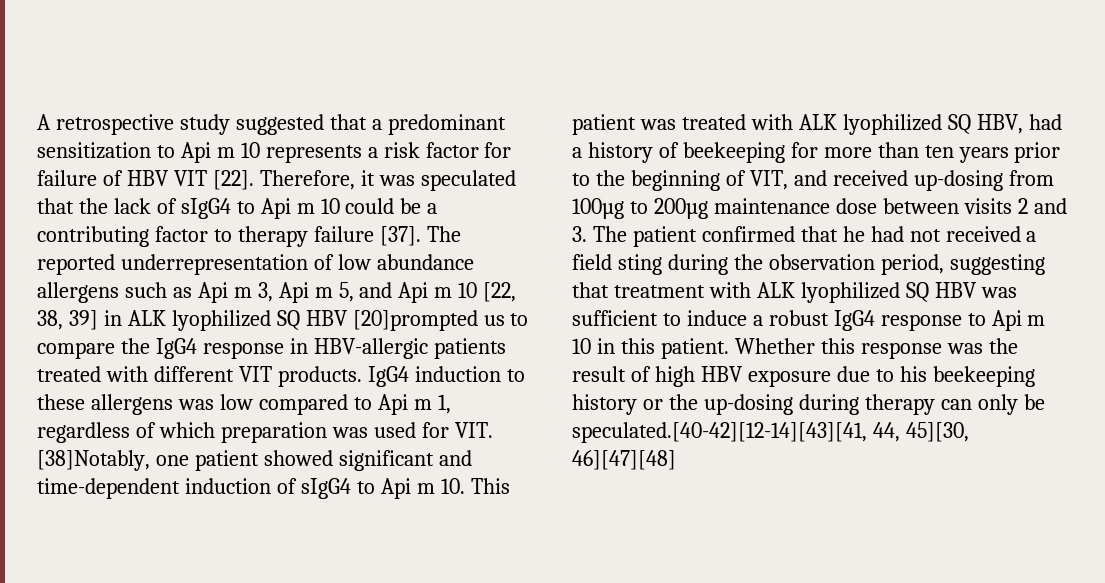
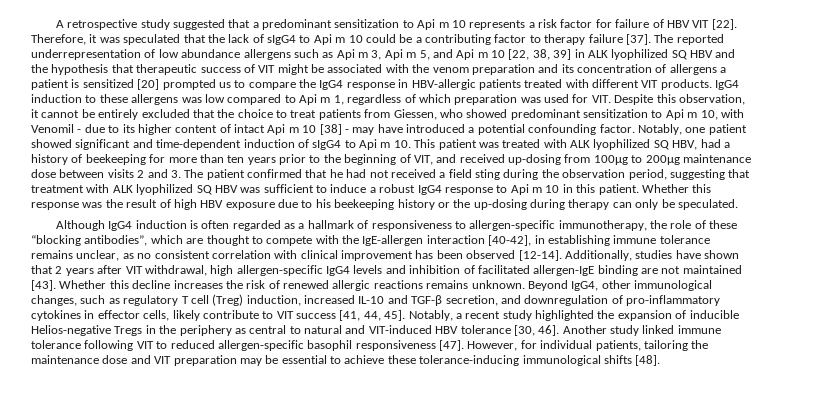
[352,310,478,331] [20]prompted -> [715,49,736,58] [31,64,727,75] [31,79,216,90] and the hypothesis that therapeutic success of VIT might be associated with the venom preparation and its concentration of allergens a patient is sensitized [20] prompted
[37,450,150,471] [38]Notably, -> [614,94,745,105] [31,109,744,120] [31,124,682,135] Despite this observation, it cannot be entirely excluded that the choice to treat patients from Giessen, who showed predominant sensitization to Api m 10, with Venomil - due to its higher content of intact Api m 10 [38] - may have introduced a potential confounding factor. Notably,
[572,422,969,443] [572,450,676,470] speculated.[40-42][12-14][43][41, 44, 45][30, 46][47][48] -> [677,199,738,210] [55,220,738,231] [31,235,710,246] [31,250,739,261] [31,265,742,276] [31,280,712,291] [31,294,720,306] [31,310,739,321] [31,325,721,336] [31,340,709,351] [31,355,661,366] speculated. // Although IgG4 induction is often regarded as a hallmark of responsiveness to allergen-specific immunotherapy, the role of these “blocking antibodies”, which are thought to compete with the IgE-allergen interaction [40-42], in establishing immune tolerance remains unclear, as no consistent correlation with clinical improvement has been observed [12-14]. Additionally, studies have shown that 2 years after VIT withdrawal, high allergen-specific IgG4 levels and inhibition of facilitated allergen-IgE binding are not maintained [43]. Whether this decline increases the risk of renewed allergic reactions remains unknown. Beyond IgG4, other immunological changes, such as regulatory T cell (Treg) induction, increased IL-10 and TGF-β secretion, and downregulation of pro-inflammatory cytokines in effector cells, likely contribute to VIT success [41, 44, 45]. Notably, a recent study highlighted the expansion of inducible Helios-negative Tregs in the periphery as central to natural and VIT-induced HBV tolerance [30, 46]. Another study linked immune tolerance following VIT to reduced allergen-specific basophil responsiveness [47]. However, for individual patients, tailoring the maintenance dose and VIT preparation may be essential to achieve these tolerance-inducing immunological shifts [48].

